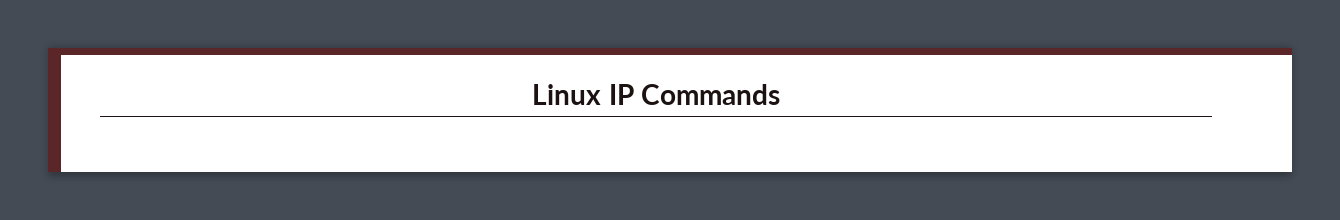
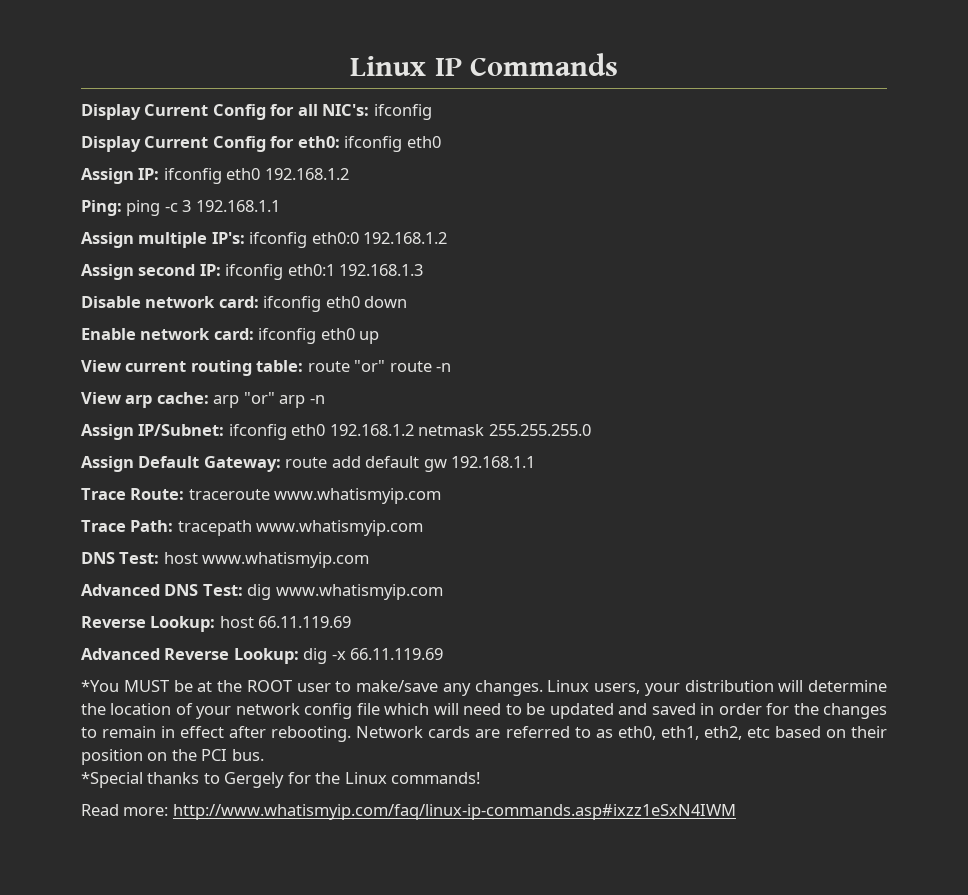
(780, 94) none -> [81,104,432,120] [81,136,441,152] [81,168,349,184] [81,200,280,216] [81,232,448,248] [81,264,424,280] [81,296,408,312] [81,328,380,344] [81,360,452,376] [81,392,325,408] [81,424,591,440] [81,456,536,472] [81,488,442,504] [81,520,424,536] [81,552,370,568] [81,584,443,600] [81,616,352,632] [81,648,444,664] [81,680,887,696] [81,703,888,719] [81,726,887,742] [81,749,264,765] [81,772,481,788] [81,804,736,820] // Display Current Config for all NIC's: ifconfig // Display Current Config for eth0: ifconfig eth0 // Assign IP: ifconfig eth0 192.168.1.2 // Ping: ping -c 3 192.168.1.1 // Assign multiple IP's: ifconfig eth0:0 192.168.1.2 // Assign second IP: ifconfig eth0:1 192.168.1.3 // Disable network card: ifconfig eth0 down // Enable network card: ifconfig eth0 up // View current routing table: route "or" route -n // View arp cache: arp "or" arp -n // Assign IP/Subnet: ifconfig eth0 192.168.1.2 netmask 255.255.255.0 // Assign Default Gateway: route add default gw 192.168.1.1 // Trace Route: traceroute www.whatismyip.com // Trace Path: tracepath www.whatismyip.com // DNS Test: host www.whatismyip.com // Advanced DNS Test: dig www.whatismyip.com // Reverse Lookup: host 66.11.119.69 // Advanced Reverse Lookup: dig -x 66.11.119.69 // *You MUST be at the ROOT user to make/save any changes. Linux users, your distribution will determine the location of your network config file which will need to be updated and saved in order for the changes to remain in effect after rebooting. Network cards are referred to as eth0, eth1, eth2, etc based on their position on the PCI bus. // *Special thanks to Gergely for the Linux commands! // Read more: http://www.whatismyip.com/faq/linux-ip-commands.asp#ixzz1eSxN4IWM

